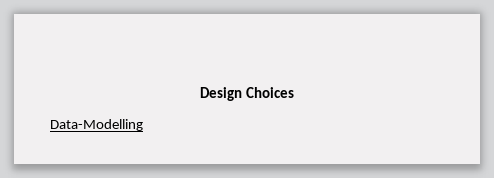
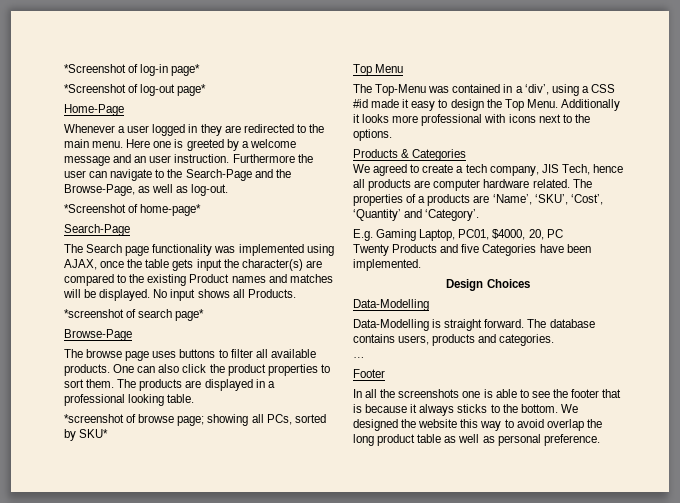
[200,87,294,101] [50,119,143,131] Design Choices // Data-Modelling -> [64,64,201,76] [64,84,207,96] [64,104,124,116] [64,124,324,136] [64,139,296,151] [64,154,313,166] [64,169,291,181] [64,184,229,196] [64,204,202,216] [64,224,130,236] [64,244,334,256] [64,259,322,271] [64,274,333,286] [63,289,296,301] [64,309,205,321] [64,329,132,341] [64,349,316,361] [64,364,330,376] [64,379,275,391] [64,394,195,406] [64,414,326,426] [64,429,109,441] [353,64,404,76] [353,84,615,96] [353,99,620,111] [353,114,590,126] [353,129,392,141] [353,149,467,161] [353,164,623,176] [353,179,592,191] [353,194,603,206] [353,209,480,221] [353,229,563,241] [353,244,591,256] [353,259,421,271] [446,279,530,291] [353,299,429,311] [353,319,595,331] [353,334,555,346] [353,357,365,358] [353,369,385,378] [353,389,622,398] [353,404,578,416] [353,419,602,431] [353,434,600,446] *Screenshot of log-in page* // *Screenshot of log-out page* // Home-Page // Whenever a user logged in they are redirected to the main menu. Here one is greeted by a welcome message and an user instruction. Furthermore the user can navigate to the Search-Page and the Browse-Page, as well as log-out. // *Screenshot of home-page* // Search-Page // The Search page functionality was implemented using AJAX, once the table gets input the character(s) are compared to the existing Product names and matches will be displayed. No input shows all Products. // *screenshot of search page* // Browse-Page // The browse page uses buttons to filter all available products. One can also click the product properties to sort them. The products are displayed in a professional looking table. // *screenshot of browse page; showing all PCs, sorted by SKU* // Top Menu // The Top-Menu was contained in a ‘div’, using a CSS #id made it easy to design the Top Menu. Additionally it looks more professional with icons next to the options. // Products & Categories // We agreed to create a tech company, JIS Tech, hence all products are computer hardware related. The properties of a products are ‘Name’, ‘SKU’, ‘Cost’, ‘Quantity’ and ‘Category’. // E.g. Gaming Laptop, PC01, $4000, 20, PC // Twenty Products and five Categories have been implemented. // Design Choices // Data-Modelling // Data-Modelling is straight forward. The database contains users, products and categories. // … // Footer // In all the screenshots one is able to see the footer that is because it always sticks to the bottom. We designed the website this way to avoid overlap the long product table as well as personal preference.

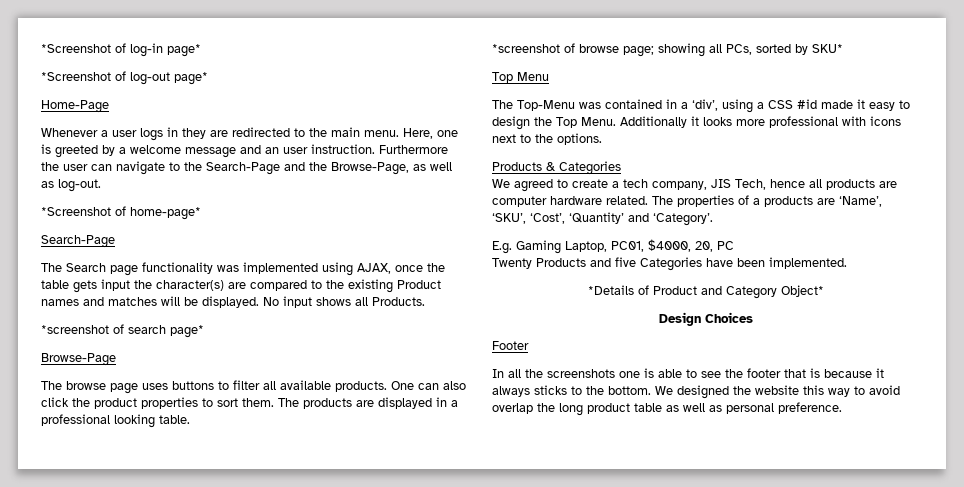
[152,124,186,136] logged -> [140,128,163,141] logs
[126,139,151,148] Here -> [403,128,433,139] Here,
[446,279,530,291] [353,299,429,311] [353,319,595,331] [353,334,555,346] [353,357,365,358] Design Choices // Data-Modelling // Data-Modelling is straight forward. The database contains users, products and categories. // … -> [587,285,824,299] [658,312,753,326] *Details of Product and Category Object* // Design Choices

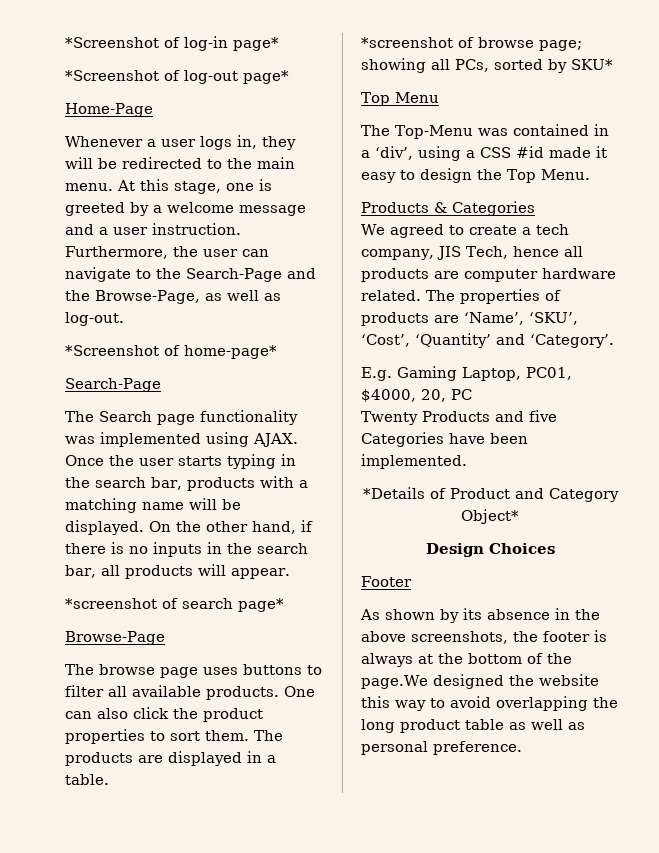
[167,127,228,139] in they are -> [237,135,296,150] [65,157,117,169] in, they will be
[403,128,433,139] Here, -> [117,179,221,194] At this stage,
[265,147,279,154] an -> [99,227,108,235] a
[379,145,448,154] Furthermore -> [65,246,168,259] Furthermore,
[357,263,445,274] [41,279,441,293] [41,296,425,308] AJAX, once the table gets input the character(s) are compared to the existing Product names and matches will be displayed. No input shows all Products. -> [253,433,298,447] [65,454,296,469] [65,476,308,491] [65,498,241,513] [65,520,313,535] [65,542,308,557] [65,564,290,579] AJAX. Once the user starts typing in the search bar, products with a matching name will be displayed. On the other hand, if there is no inputs in the search bar, all products will appear.
[41,414,155,428] professional looking -> (276, 759) none
[620,116,901,128] [492,133,602,145] Additionally it looks more professional with icons next to the options. -> (590, 174) none
[753,198,760,205] a -> (561, 295) none
[492,368,884,378] [492,385,673,397] In all the screenshots one is able to see the footer that is because it always sticks to the bottom. We -> [360,608,600,623] [361,630,607,644] [361,653,572,667] [361,675,428,689] As shown by its absence in the above screenshots, the footer is always at the bottom of the page.We
[492,403,533,414] overlap -> [496,696,588,711] overlapping

